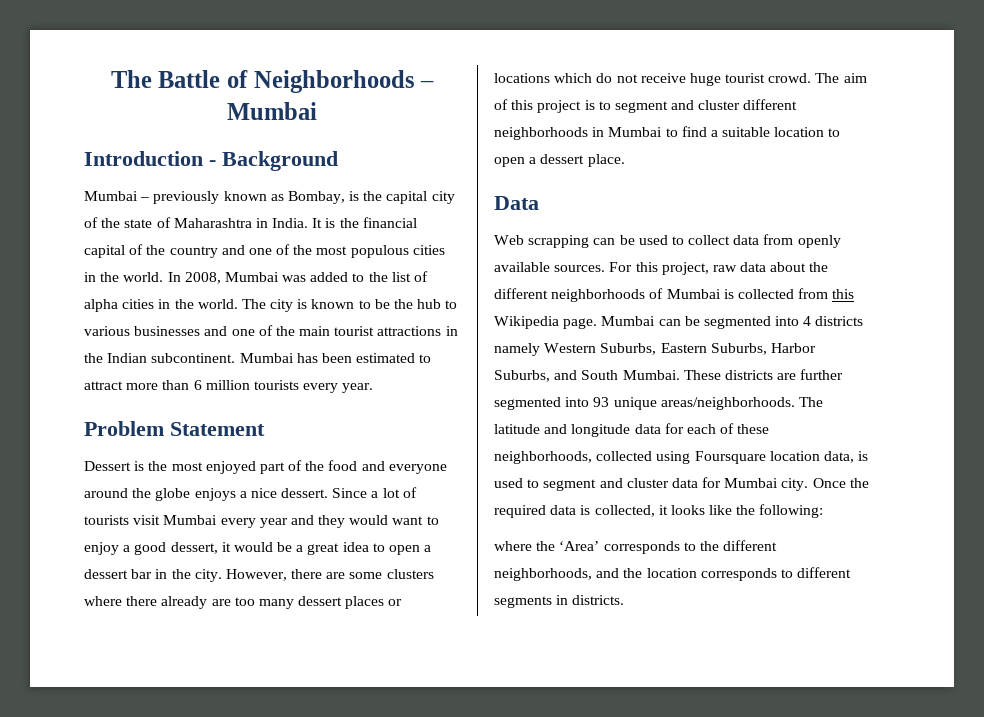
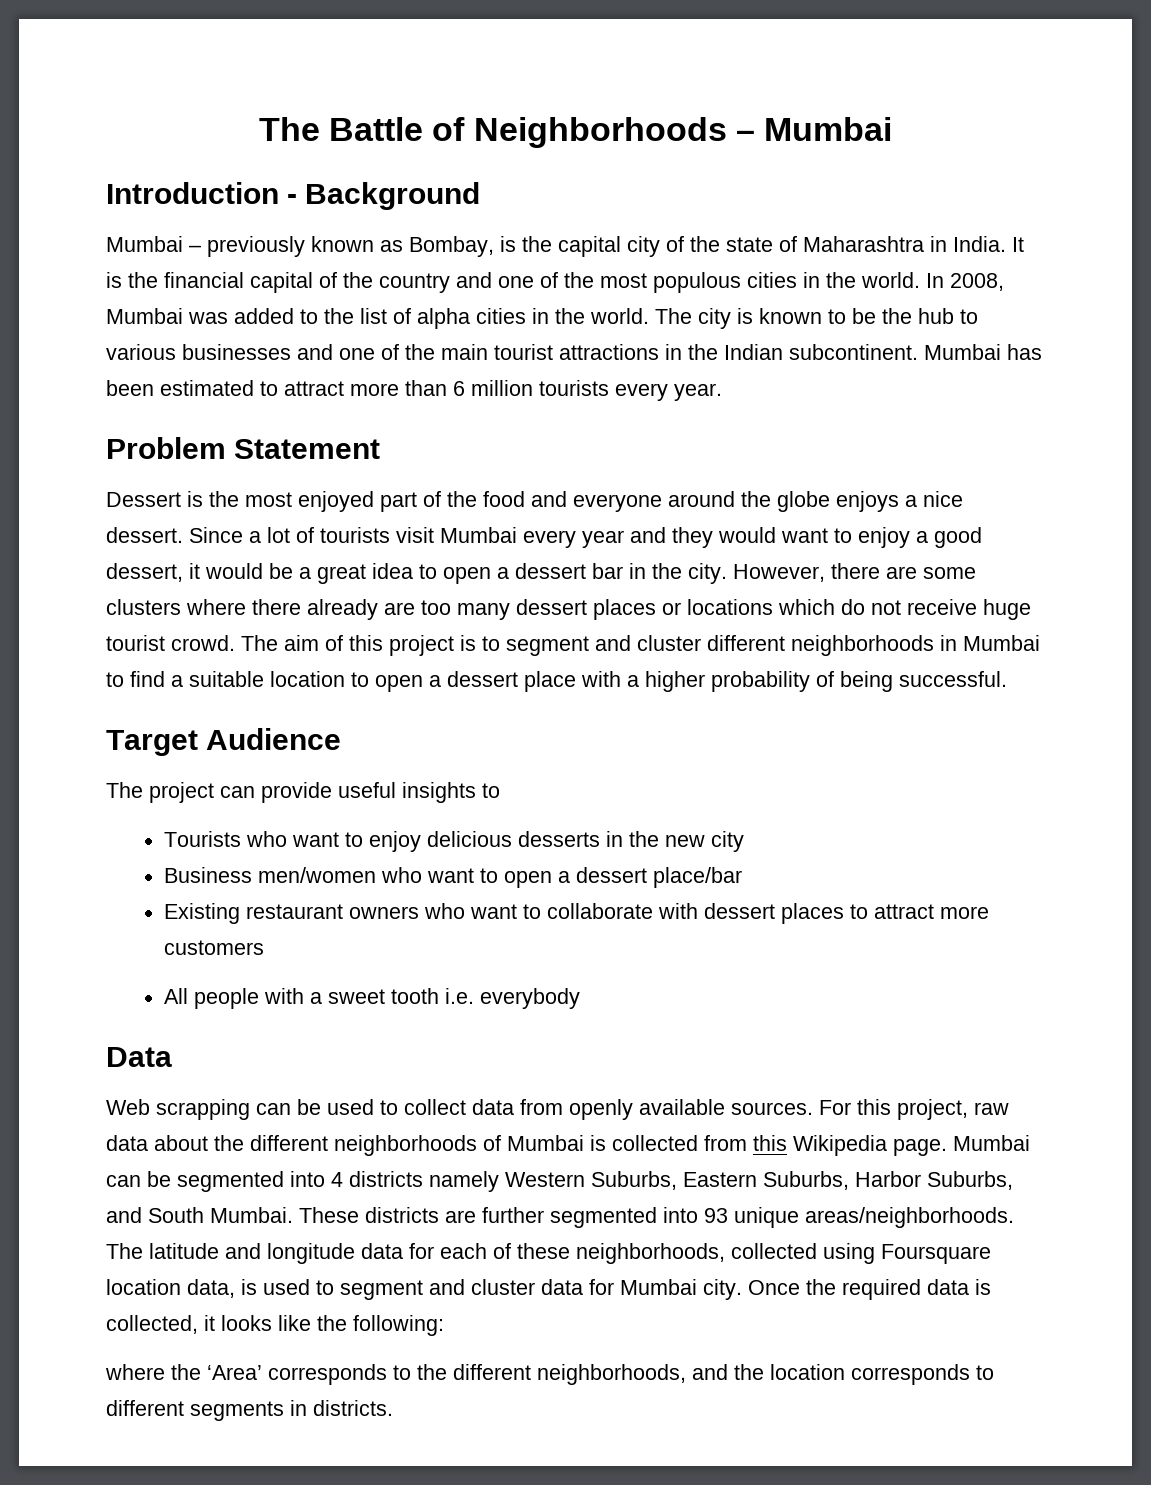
[587,154,625,167] place. -> [524,671,1007,692] [106,728,342,756] [106,782,500,803] [164,831,745,852] [164,867,743,888] [164,903,990,924] [164,940,265,955] [164,988,581,1009] place with a higher probability of being successful. // Target Audience // The project can provide useful insights to // Tourists who want to enjoy delicious desserts in the new city // Business men/women who want to open a dessert place/bar // Existing restaurant owners who want to collaborate with dessert places to attract more customers // All people with a sweet tooth i.e. everybody

